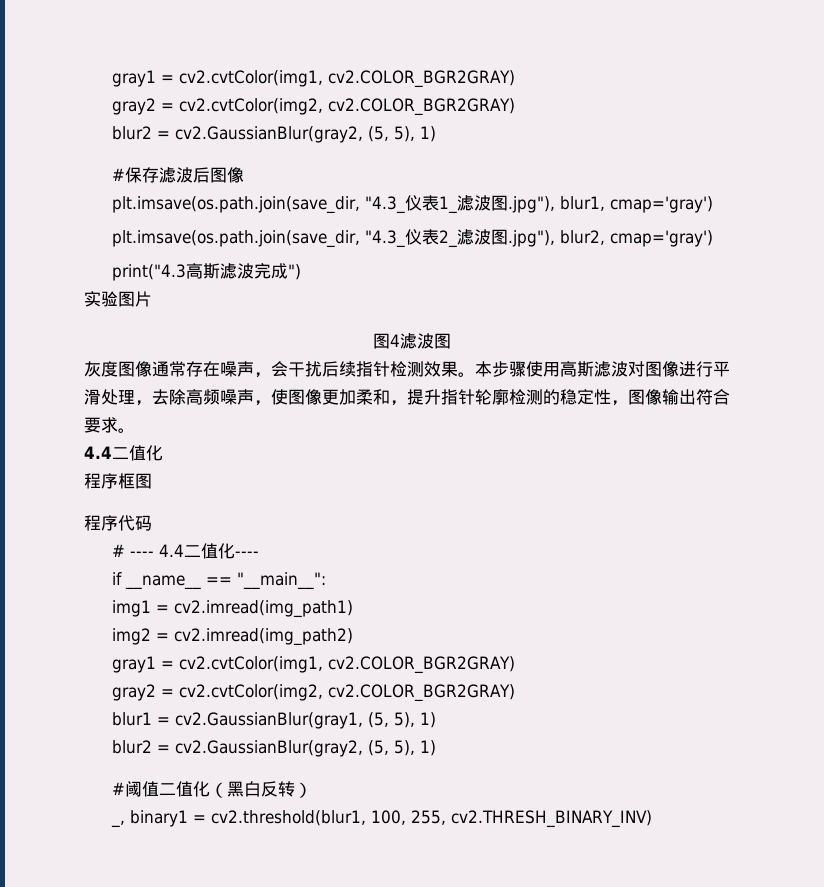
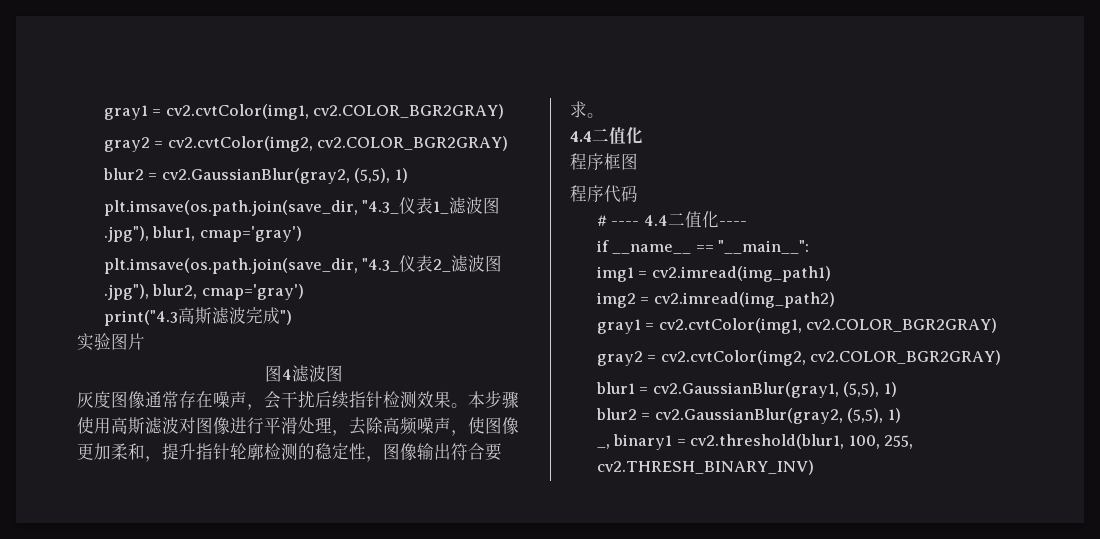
[368,126,437,142] [112,167,245,183] (5, 5), 1) // #保存滤波后图像 -> [354,168,408,183] (5,5), 1)
[368,712,416,728] (5, 5), -> [843,382,880,397] (5,5),
[368,740,437,756] [112,781,313,798] (5, 5), 1) // #阈值二值化（黑白反转） -> [847,408,901,423] (5,5), 1)

